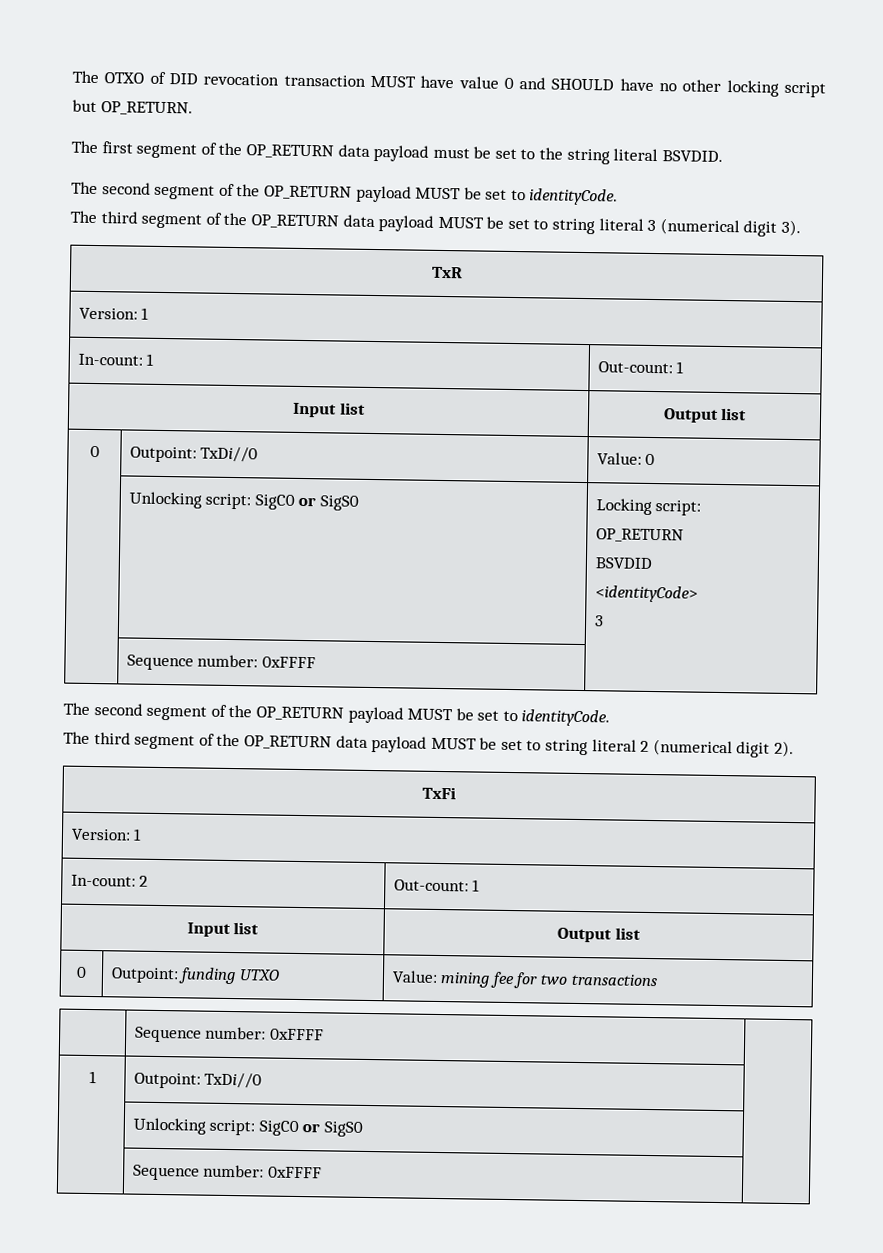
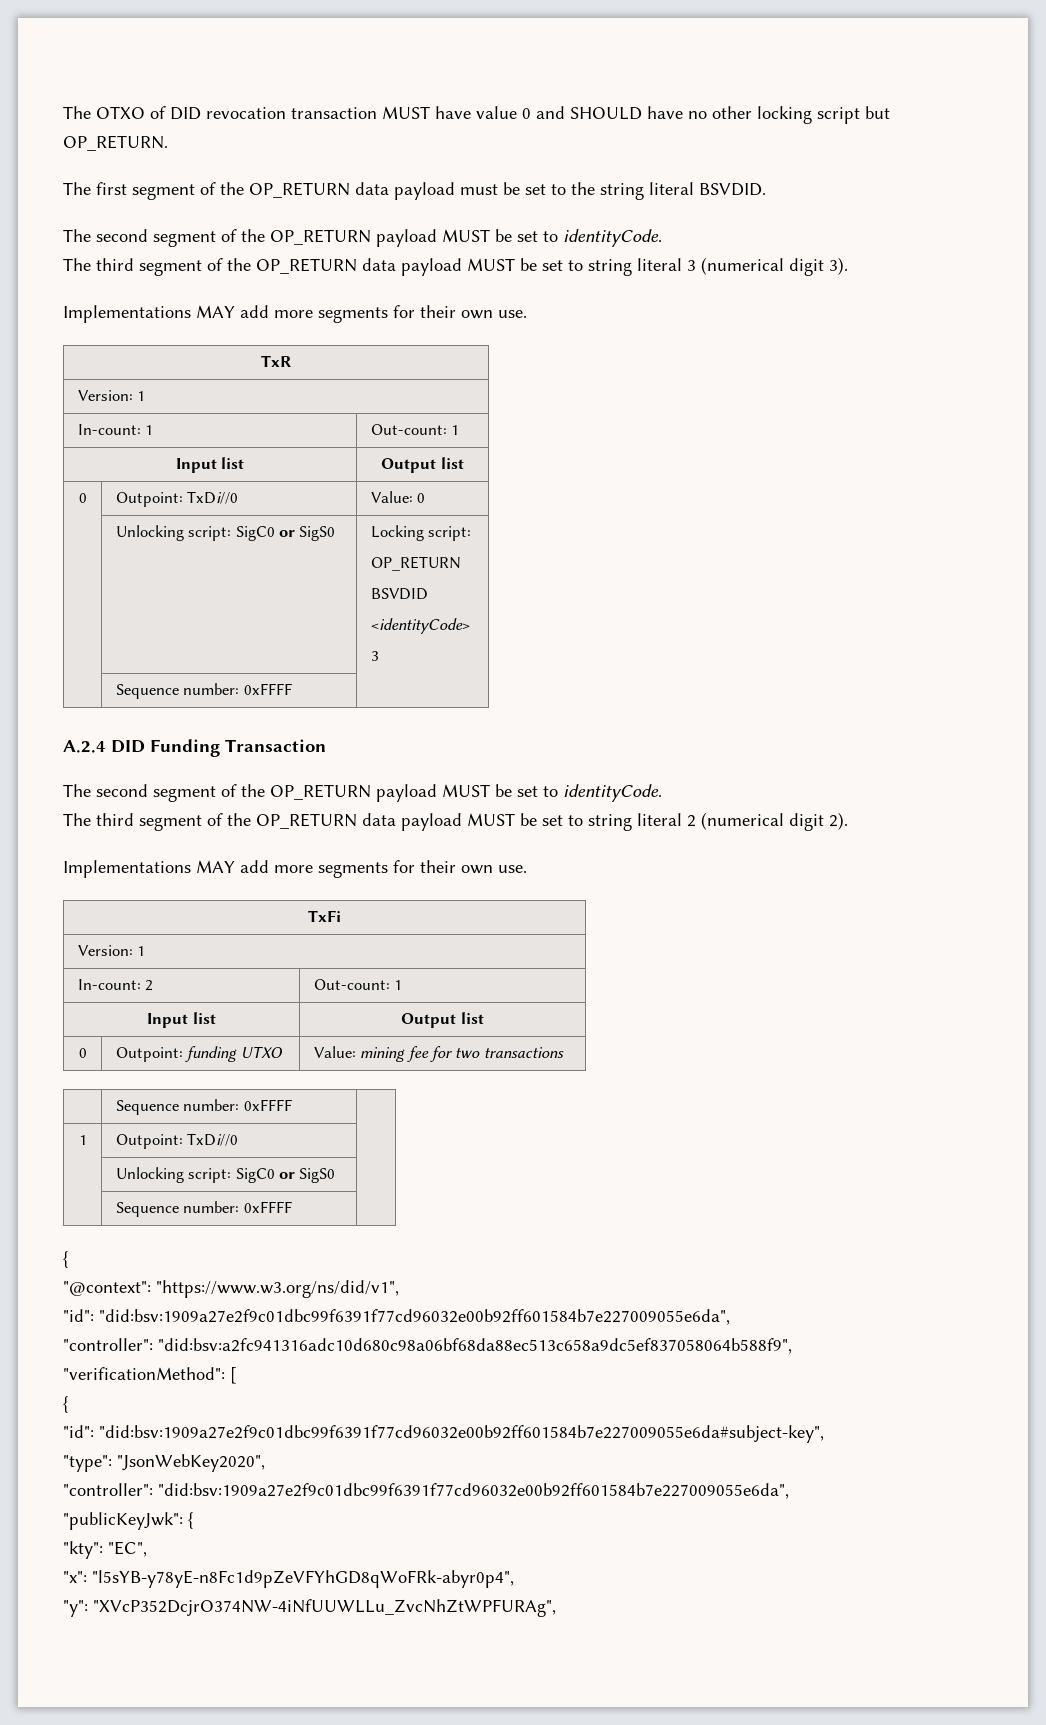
(802, 228) none -> [63,305,527,323] // Implementations MAY add more segments for their own use.
(316, 662) none -> [63,739,326,757] // A.2.4 DID Funding Transaction
(795, 749) none -> [63,860,527,878] // Implementations MAY add more segments for their own use.
(322, 1172) none -> [63,1251,68,1268] [63,1280,399,1298] [63,1309,730,1325] [63,1338,792,1354] [63,1367,237,1384] [63,1396,68,1413] [63,1425,824,1443] [63,1454,265,1472] [63,1483,789,1499] [63,1512,193,1530] [63,1541,147,1559] [63,1570,514,1588] [63,1599,556,1617] // { // "@context": "https://www.w3.org/ns/did/v1", // "id": "did:bsv:1909a27e2f9c01dbc99f6391f77cd96032e00b92ff601584b7e227009055e6da", // "controller": "did:bsv:a2fc941316adc10d680c98a06bf68da88ec513c658a9dc5ef837058064b588f9", // "verificationMethod": [ // { // "id": "did:bsv:1909a27e2f9c01dbc99f6391f77cd96032e00b92ff601584b7e227009055e6da#subject-key", // "type": "JsonWebKey2020", // "controller": "did:bsv:1909a27e2f9c01dbc99f6391f77cd96032e00b92ff601584b7e227009055e6da", // "publicKeyJwk": { // "kty": "EC", // "x": "l5sYB-y78yE-n8Fc1d9pZeVFYhGD8qWoFRk-abyr0p4", // "y": "XVcP352DcjrO374NW-4iNfUUWLLu_ZvcNhZtWPFURAg",

